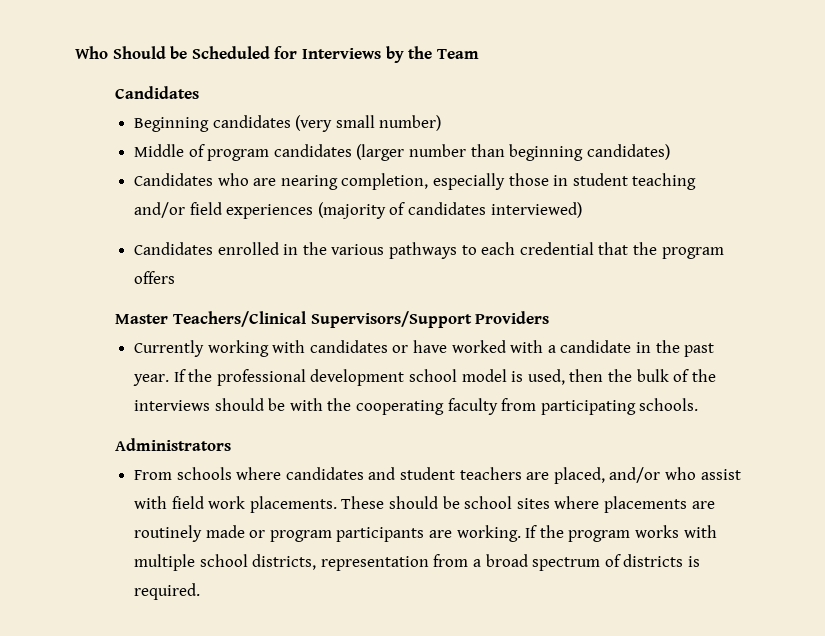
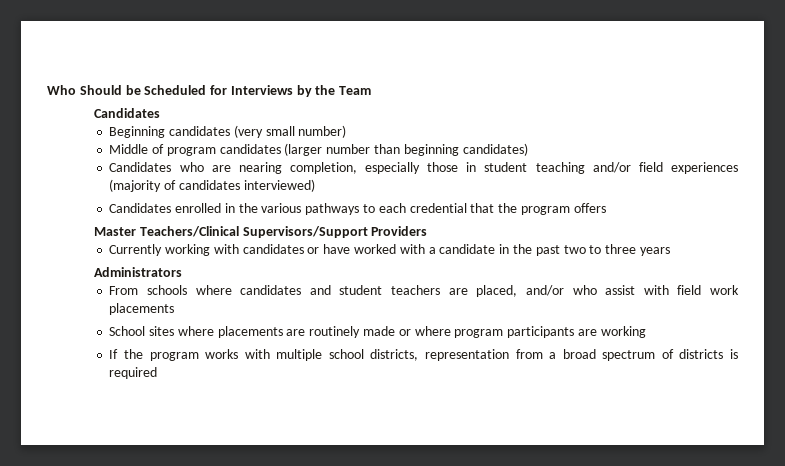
[133,369,716,386] [134,398,699,415] year. If the professional development school model is used, then the bulk of the interviews should be with the cooperating faculty from participating schools. -> [563,244,670,256] two to three years
[249,496,513,513] placements. These should be school -> [109,303,175,315] [109,326,146,336] placements // School
(266, 534) none -> [414,326,451,336] where
[456,525,521,542] working. -> [600,326,646,338] working //
[134,583,201,600] required. -> [109,367,158,379] required

